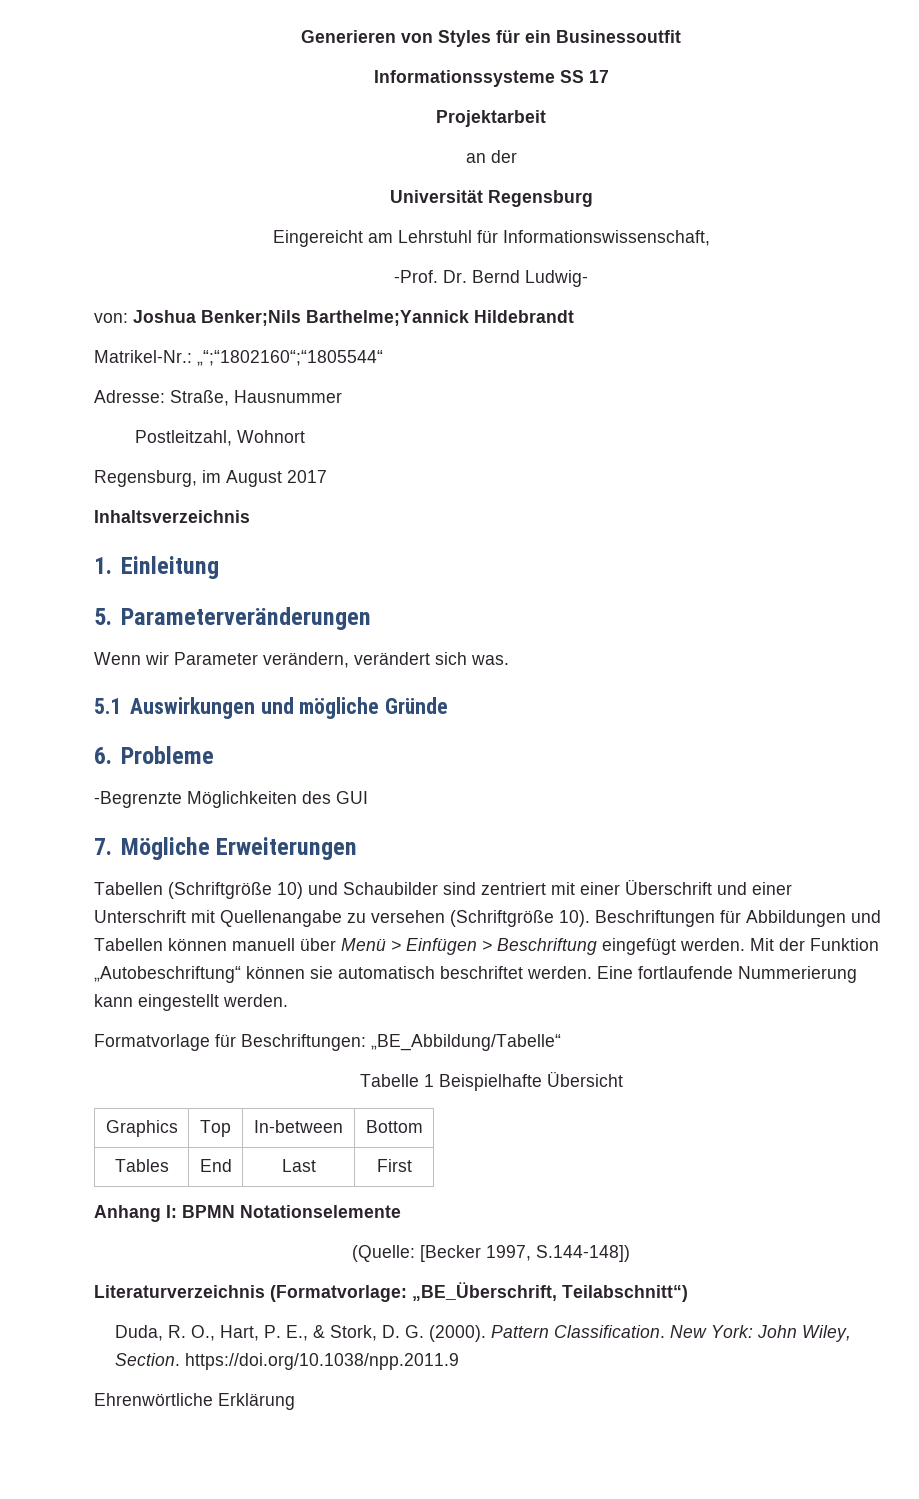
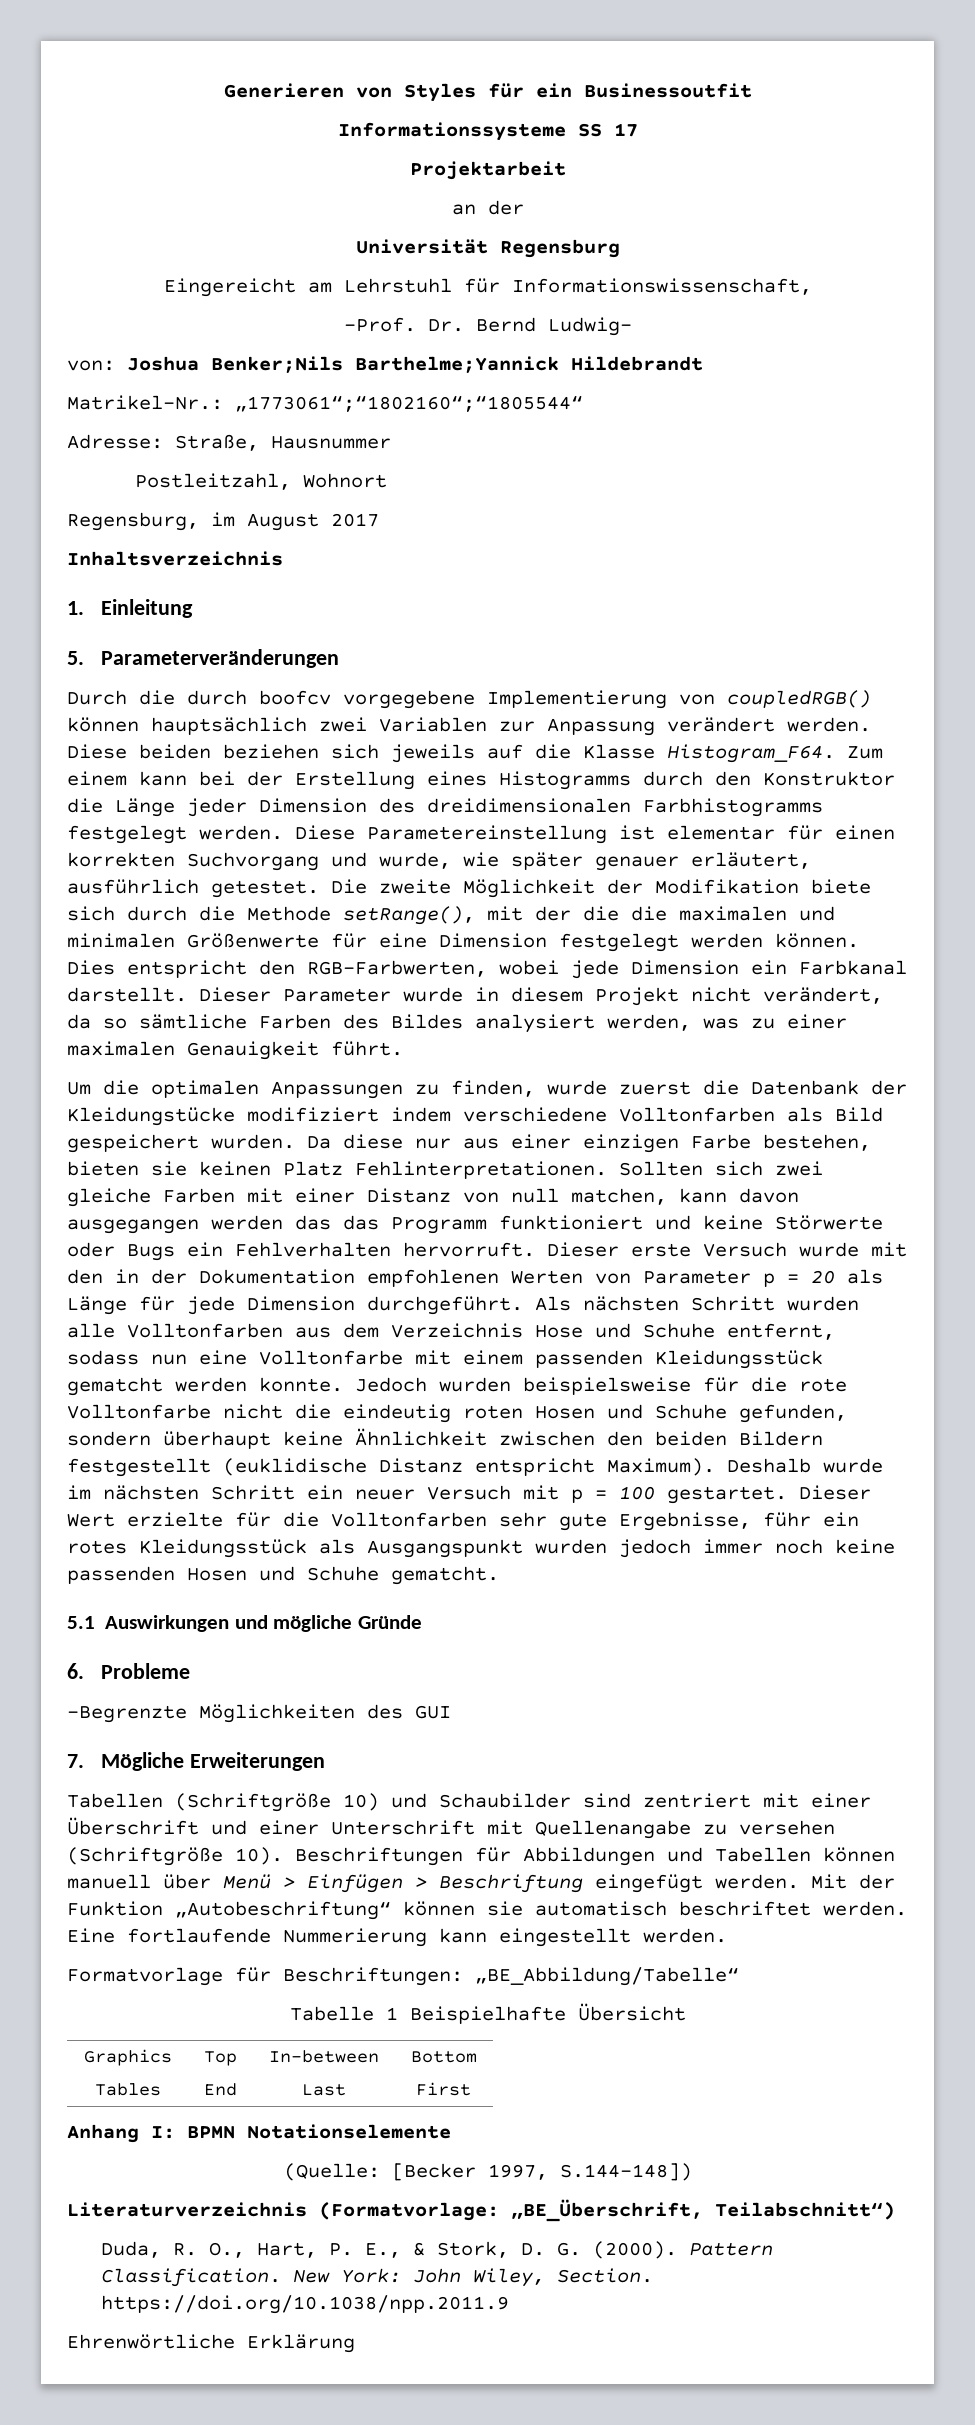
[197,350,383,366] „“;“1802160“;“1805544“ -> [235,395,583,412] „1773061“;“1802160“;“1805544“
[94,652,509,668] Wenn wir Parameter verändern, verändert sich was. -> [67,690,871,709] [67,717,871,736] [67,744,883,763] [67,771,895,790] [67,798,823,817] [67,825,895,844] [67,852,811,871] [67,879,871,898] [67,906,835,925] [67,933,859,952] [67,960,907,979] [67,987,883,1006] [67,1014,847,1033] [67,1041,403,1060] [67,1080,907,1099] [67,1107,883,1126] [67,1134,871,1153] [67,1161,823,1179] [67,1188,799,1207] [67,1215,883,1234] [67,1242,907,1261] [67,1269,883,1287] [67,1296,859,1315] [67,1323,835,1340] [67,1350,823,1369] [67,1377,847,1396] [67,1404,847,1423] [67,1428,823,1449] [67,1458,883,1477] [67,1485,871,1504] [67,1512,859,1531] [67,1539,895,1558] [67,1566,499,1585] Durch die durch boofcv vorgegebene Implementierung von coupledRGB() können hauptsächlich zwei Variablen zur Anpassung verändert werden. Diese beiden beziehen sich jeweils auf die Klasse Histogram_F64. Zum einem kann bei der Erstellung eines Histogramms durch den Konstruktor die Länge jeder Dimension des dreidimensionalen Farbhistogramms festgelegt werden. Diese Parametereinstellung ist elementar für einen korrekten Suchvorgang und wurde, wie später genauer erläutert, ausführlich getestet. Die zweite Möglichkeit der Modifikation biete sich durch die Methode setRange(), mit der die die maximalen und minimalen Größenwerte für eine Dimension festgelegt werden können. Dies entspricht den RGB-Farbwerten, wobei jede Dimension ein Farbkanal darstellt. Dieser Parameter wurde in diesem Projekt nicht verändert, da so sämtliche Farben des Bildes analysiert werden, was zu einer maximalen Genauigkeit führt. // Um die optimalen Anpassungen zu finden, wurde zuerst die Datenbank der Kleidungstücke modifiziert indem verschiedene Volltonfarben als Bild gespeichert wurden. Da diese nur aus einer einzigen Farbe bestehen, bieten sie keinen Platz Fehlinterpretationen. Sollten sich zwei gleiche Farben mit einer Distanz von null matchen, kann davon ausgegangen werden das das Programm funktioniert und keine Störwerte oder Bugs ein Fehlverhalten hervorruft. Dieser erste Versuch wurde mit den in der Dokumentation empfohlenen Werten von Parameter p = 20 als Länge für jede Dimension durchgeführt. Als nächsten Schritt wurden alle Volltonfarben aus dem Verzeichnis Hose und Schuhe entfernt, sodass nun eine Volltonfarbe mit einem passenden Kleidungsstück gematcht werden konnte. Jedoch wurden beispielsweise für die rote Volltonfarbe nicht die eindeutig roten Hosen und Schuhe gefunden, sondern überhaupt keine Ähnlichkeit zwischen den beiden Bildern festgestellt (euklidische Distanz entspricht Maximum). Deshalb wurde im nächsten Schritt ein neuer Versuch mit p = 100 gestartet. Dieser Wert erzielte für die Volltonfarben sehr gute Ergebnisse, führ ein rotes Kleidungsstück als Ausgangspunkt wurden jedoch immer noch keine passenden Hosen und Schuhe gematcht.

